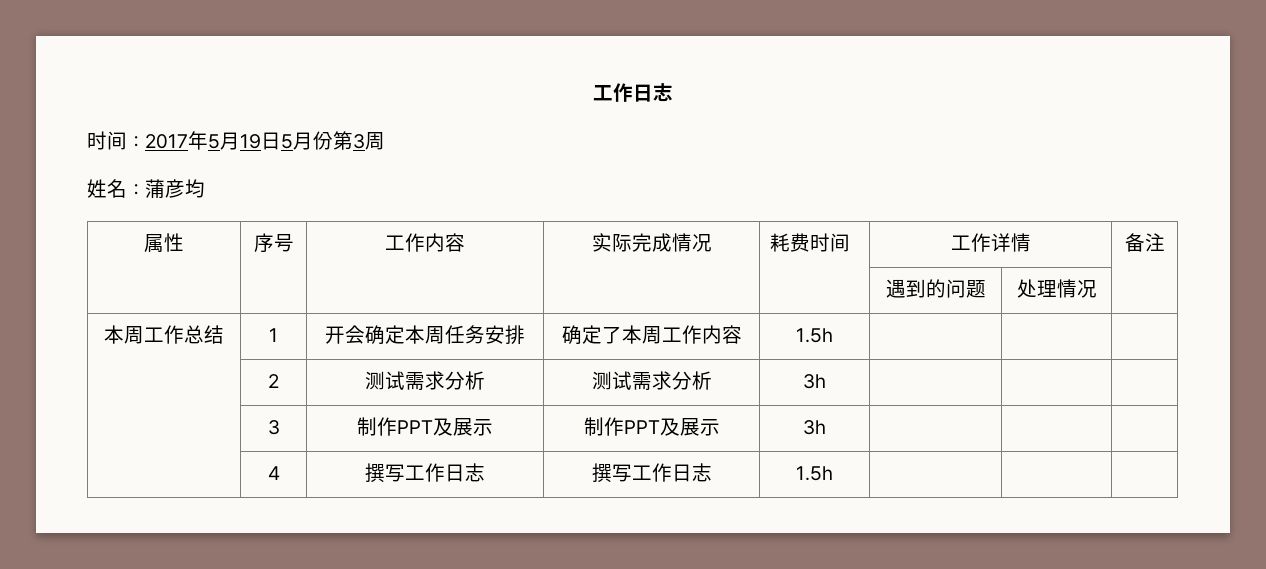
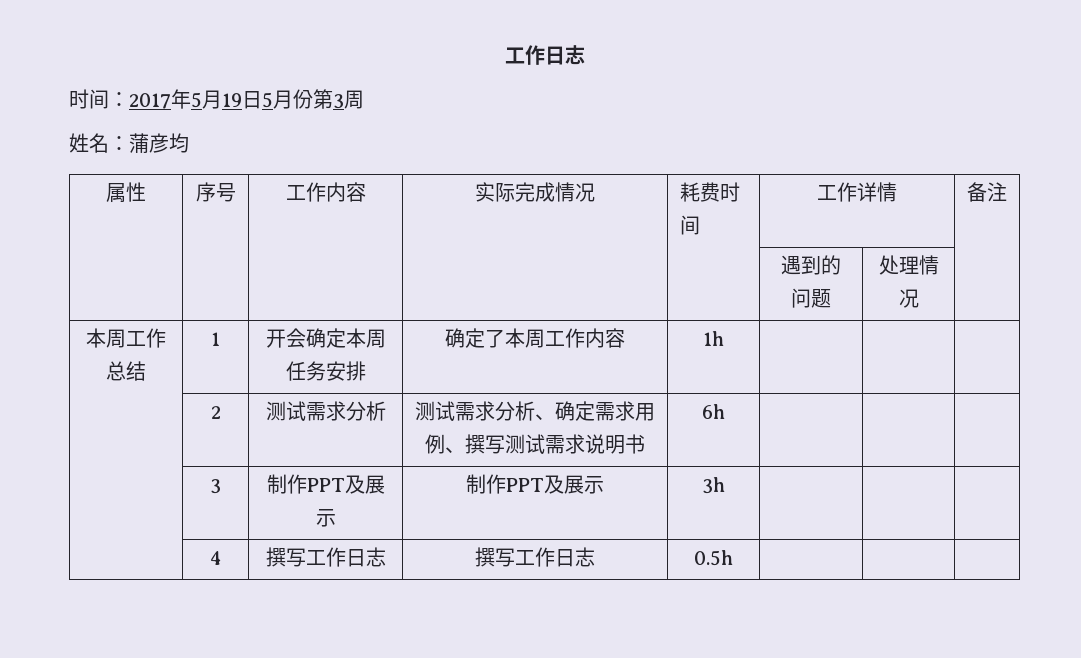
[796,328,833,343] 1.5h -> [703,331,724,346] 1h
[803,374,826,389] | 3h -> [535,401,655,421] [425,434,645,454] [702,404,725,419] 、确定需求用例、撰写测试需求说明书 | 6h
[796,466,833,481] 1.5h -> [694,550,733,566] 0.5h

